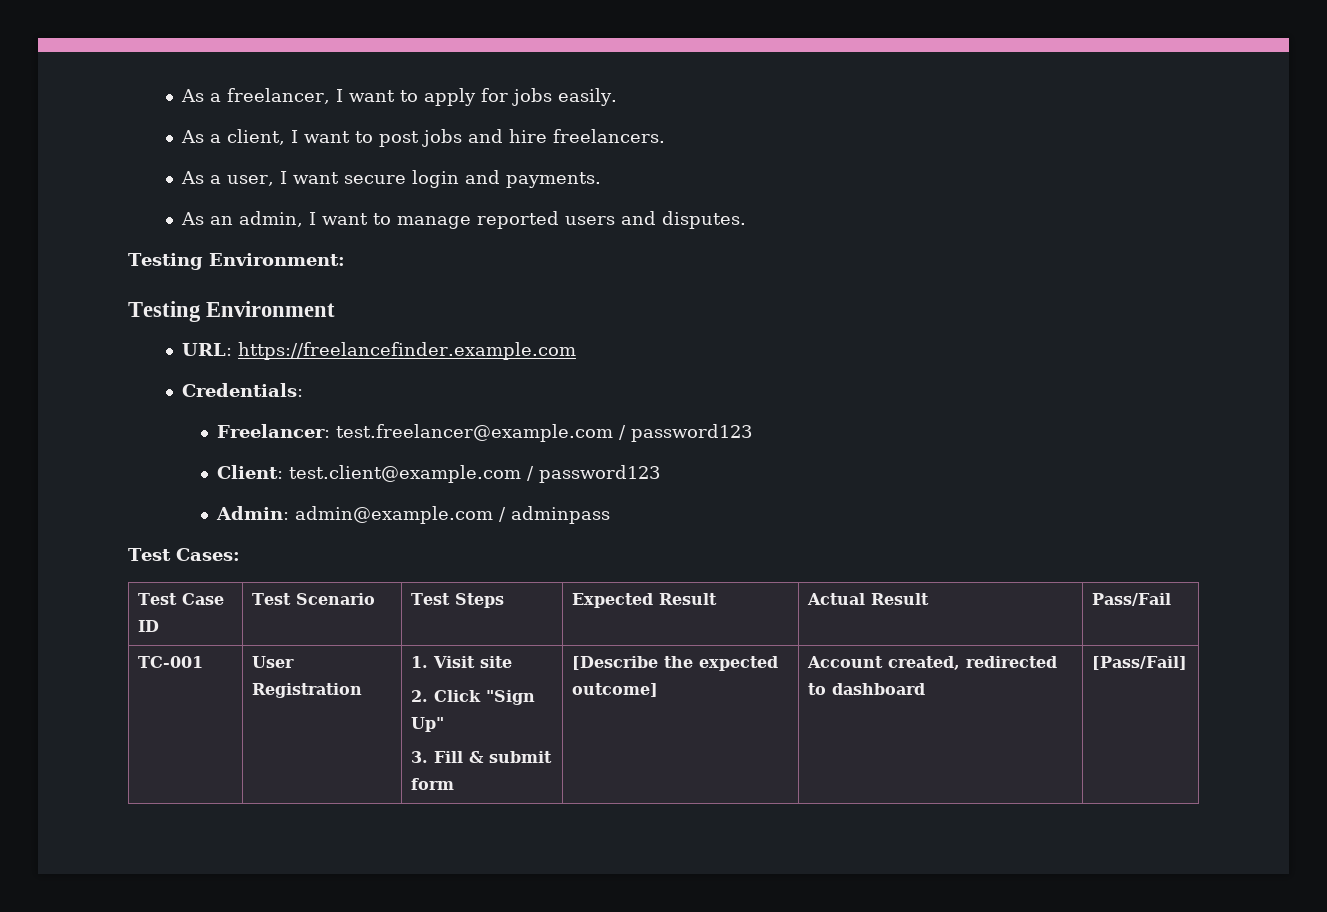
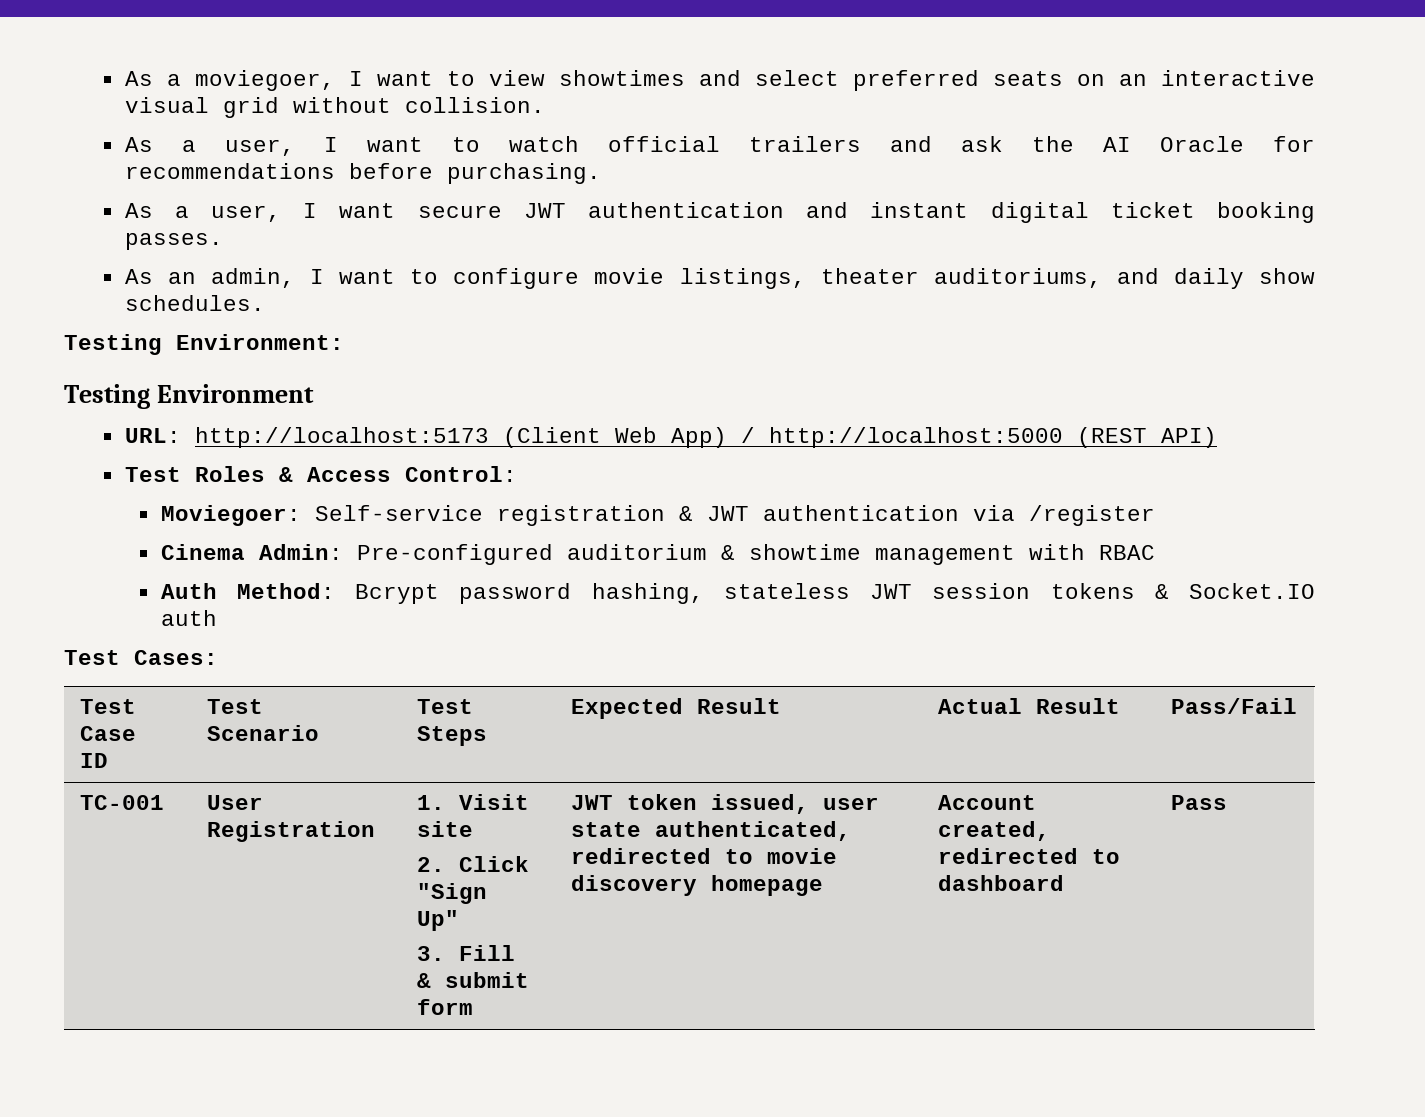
[181,88,618,106] [181,129,666,147] As a freelancer, I want to apply for jobs easily. // As a client, I want to post jobs and hire freelancers. -> [124,70,1316,91] [124,97,545,118] [124,136,1316,156] [124,163,601,184] As a moviegoer, I want to view showtimes and select preferred seats on an interactive visual grid without collision. // As a user, I want to watch official trailers and ask the AI Oracle for recommendations before purchasing.
[412,170,602,188] login and payments. -> [523,202,1315,223] [124,233,223,250] JWT authentication and instant digital ticket booking passes.
[397,211,747,229] manage reported users and disputes. -> [453,268,1316,289] [124,295,265,311] configure movie listings, theater auditoriums, and daily show schedules.
[238,342,577,360] [182,383,304,397] [216,424,752,442] [216,465,660,483] [215,506,610,524] https://freelancefinder.example.com // Credentials: // Freelancer: test.freelancer@example.com / password123 // Client: test.client@example.com / password123 // Admin: admin@example.com / adminpass -> [194,427,1217,448] [124,466,517,482] [160,505,1155,526] [160,544,1155,565] [160,583,1315,604] [160,610,217,626] http://localhost:5173 (Client Web App) / http://localhost:5000 (REST API) // Test Roles & Access Control: // Moviegoer: Self-service registration & JWT authentication via /register // Cinema Admin: Pre-configured auditorium & showtime management with RBAC // Auth Method: Bcrypt password hashing, stateless JWT session tokens & Socket.IO auth
[571,656,778,671] [571,683,658,697] [Describe the expected outcome] -> [570,794,879,814] [570,821,851,841] [570,848,837,864] [570,875,823,896] JWT token issued, user state authenticated, redirected to movie discovery homepage
[1091,656,1187,670] [Pass/Fail] -> [1170,795,1227,810] Pass

